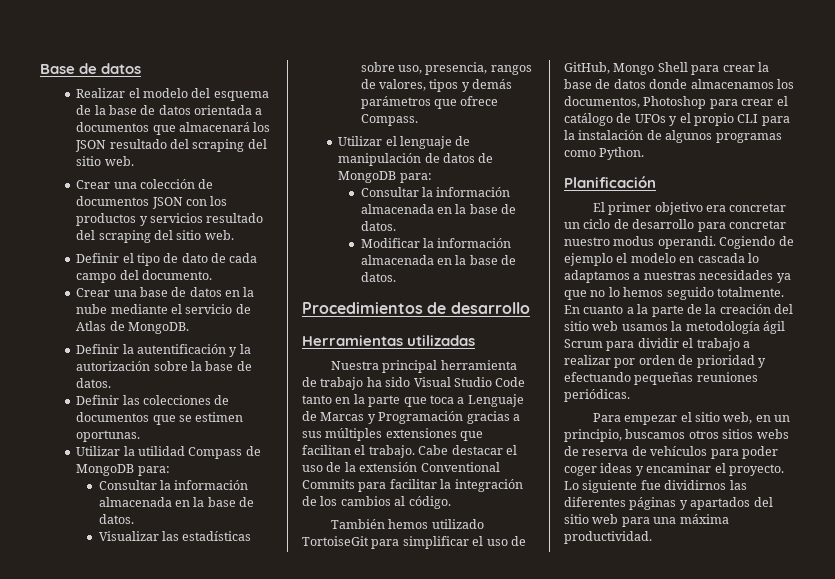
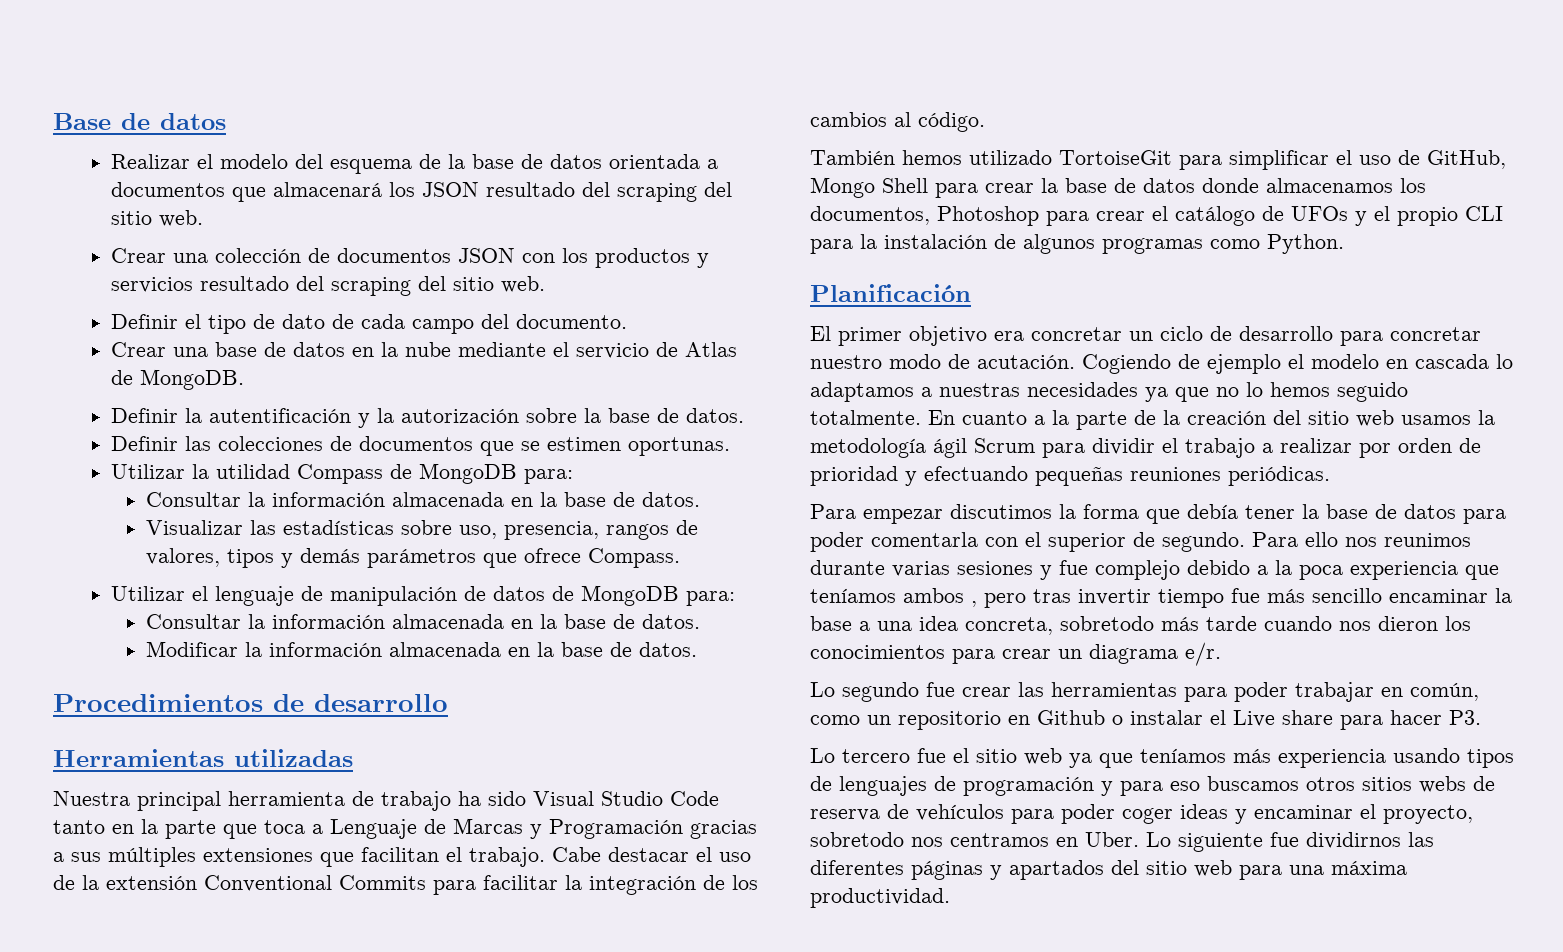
[613,236,716,249] modus operandi. -> [889,354,1075,369] modo de acutación.
[680,412,791,424] [564,429,622,442] el sitio web, en un principio, -> [950,504,1506,524] [810,532,1471,552] [810,560,1499,580] [810,588,1512,608] [810,616,1471,635] [810,642,1221,666] [810,682,1479,702] [810,710,1481,730] [810,748,1514,768] [810,776,1200,796] discutimos la forma que debía tener la base de datos para poder comentarla con el superior de segundo. Para ello nos reunimos durante varias sesiones y fue complejo debido a la poca experiencia que teníamos ambos , pero tras invertir tiempo fue más sencillo encaminar la base a una idea concreta, sobretodo más tarde cuando nos dieron los conocimientos para crear un diagrama e/r. // Lo segundo fue crear las herramientas para poder trabajar en común, como un repositorio en Github o instalar el Live share para hacer P3. // Lo tercero fue el sitio web ya que teníamos más experiencia usando tipos de lenguajes de programación y para eso
[728,464,784,476] proyecto. -> [1383,805,1473,824] [810,832,1139,847] proyecto, sobretodo nos centramos en Uber.

